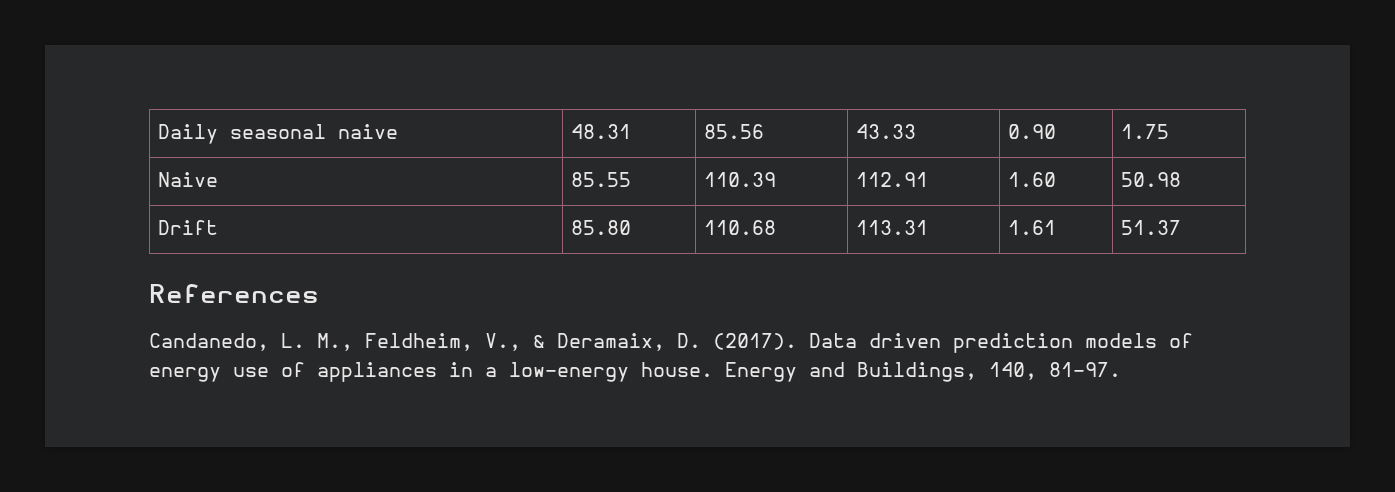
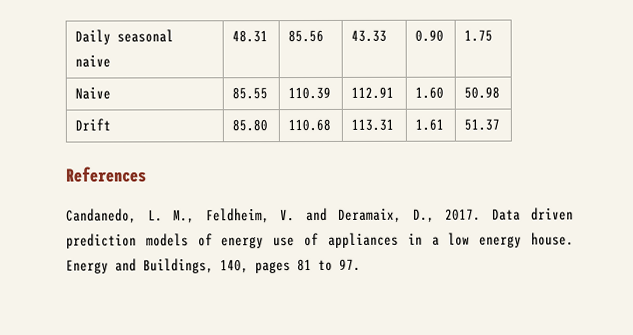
[485,333,797,351] V., & Deramaix, D. (2017). -> [280,207,481,223] V. and Deramaix, D., 2017.
[509,362,629,382] low-energy -> [448,232,523,248] low energy
[1049,362,1121,377] 81–97. -> [255,258,361,274] pages 81 to 97.

